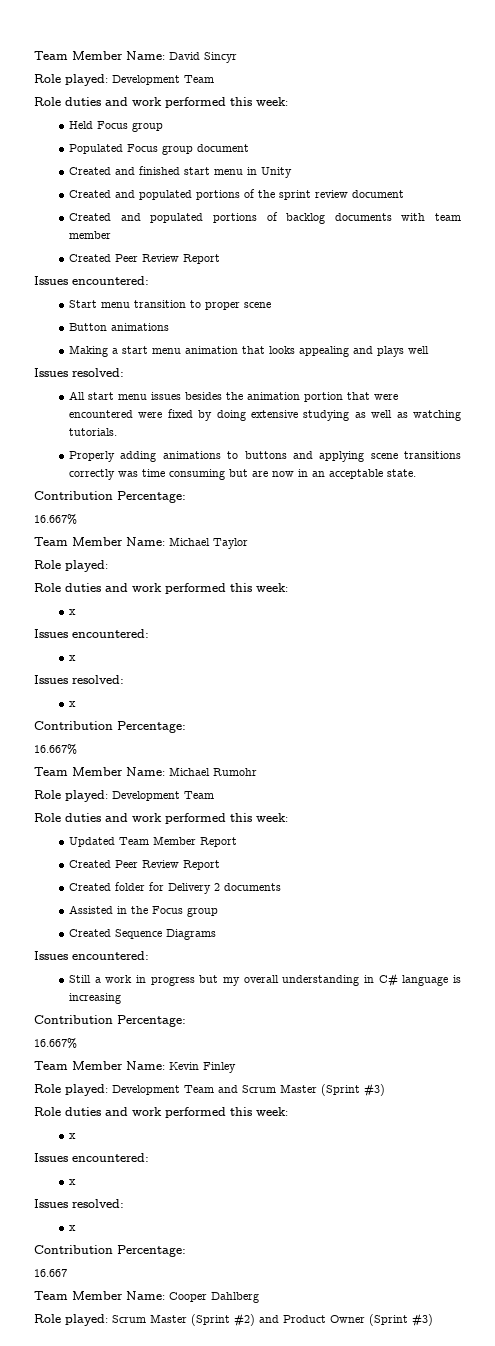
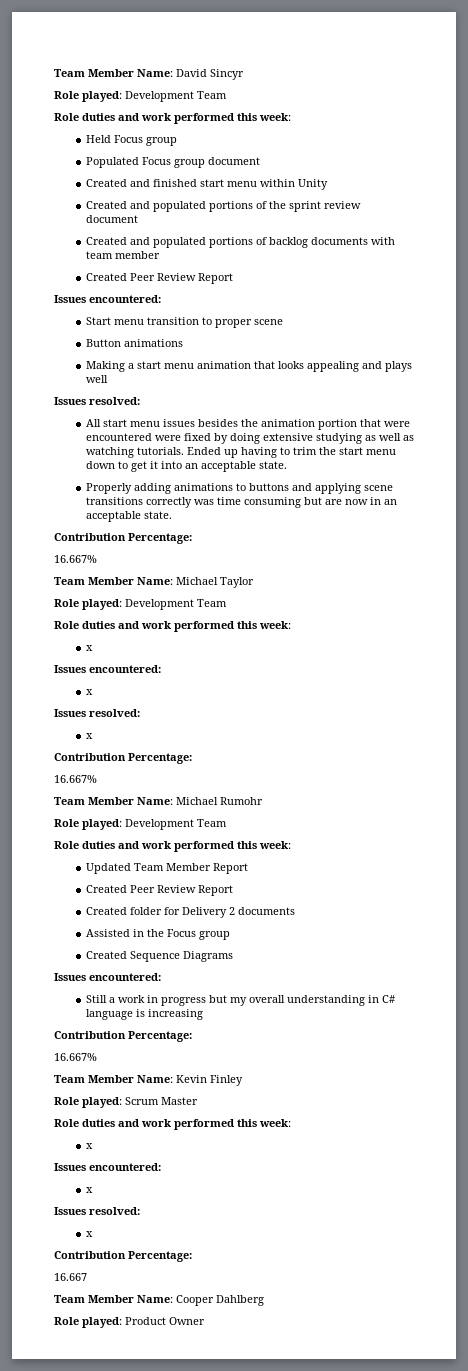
[246,167,257,175] in -> [259,179,295,187] within
(117, 432) none -> [186,447,396,458] [85,461,287,472] Ended up having to trim the start menu down to get it into an acceptable state.
(108, 566) none -> [125,599,227,610] Development Team
[112,1083,385,1097] Development Team and Scrum Master (Sprint #3) -> [125,1097,198,1105] Scrum Master
[112,1313,433,1327] Scrum Master (Sprint #2) and Product Owner (Sprint #3) -> [125,1317,205,1325] Product Owner

